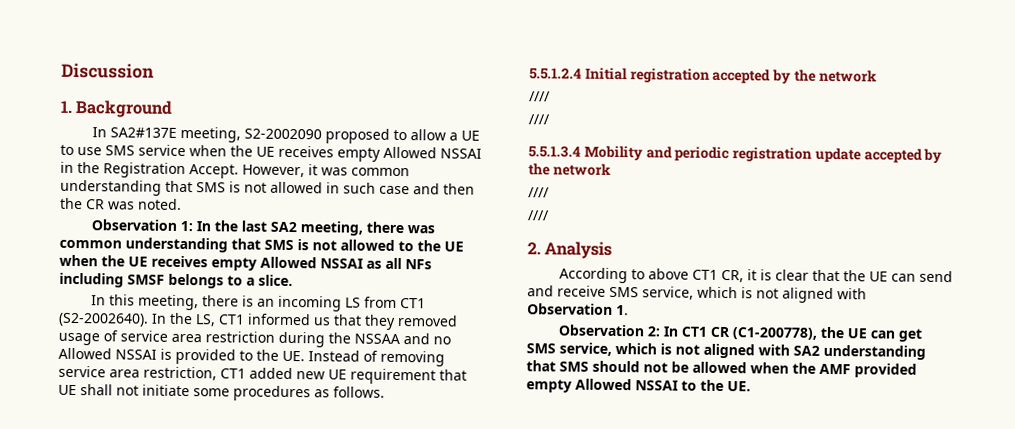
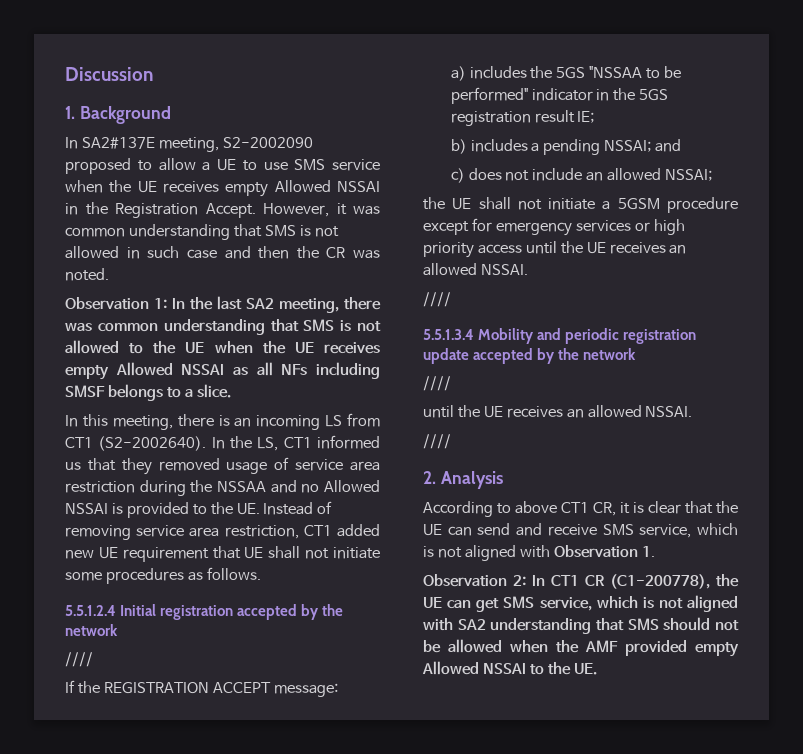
(551, 96) none -> [65,680,338,697] [450,66,682,81] [450,87,669,104] [450,110,595,126] [450,139,682,155] [450,168,713,183] [423,197,738,213] [423,218,685,236] [423,241,687,258] [423,263,528,276] // If the REGISTRATION ACCEPT message: // a) includes the 5GS "NSSAA to be performed" indicator in the 5GS registration result IE; // b) includes a pending NSSAI; and // c) does not include an allowed NSSAI; // the UE shall not initiate a 5GSM procedure except for emergency services or high priority access until the UE receives an allowed NSSAI.
(550, 192) none -> [423,405,693,418] // until the UE receives an allowed NSSAI.

